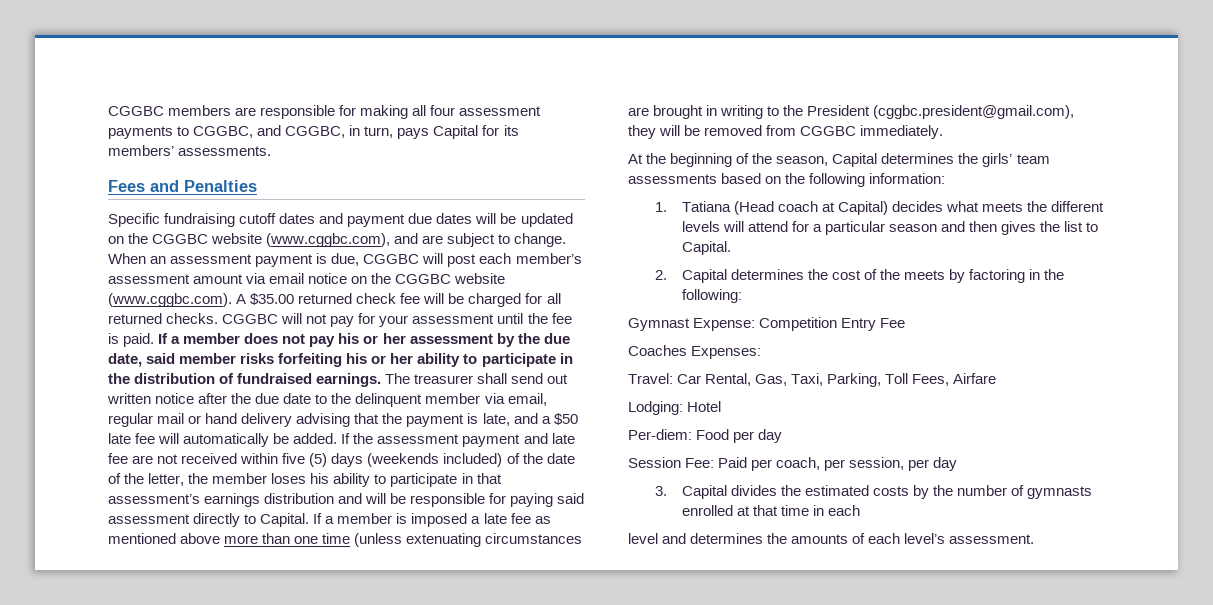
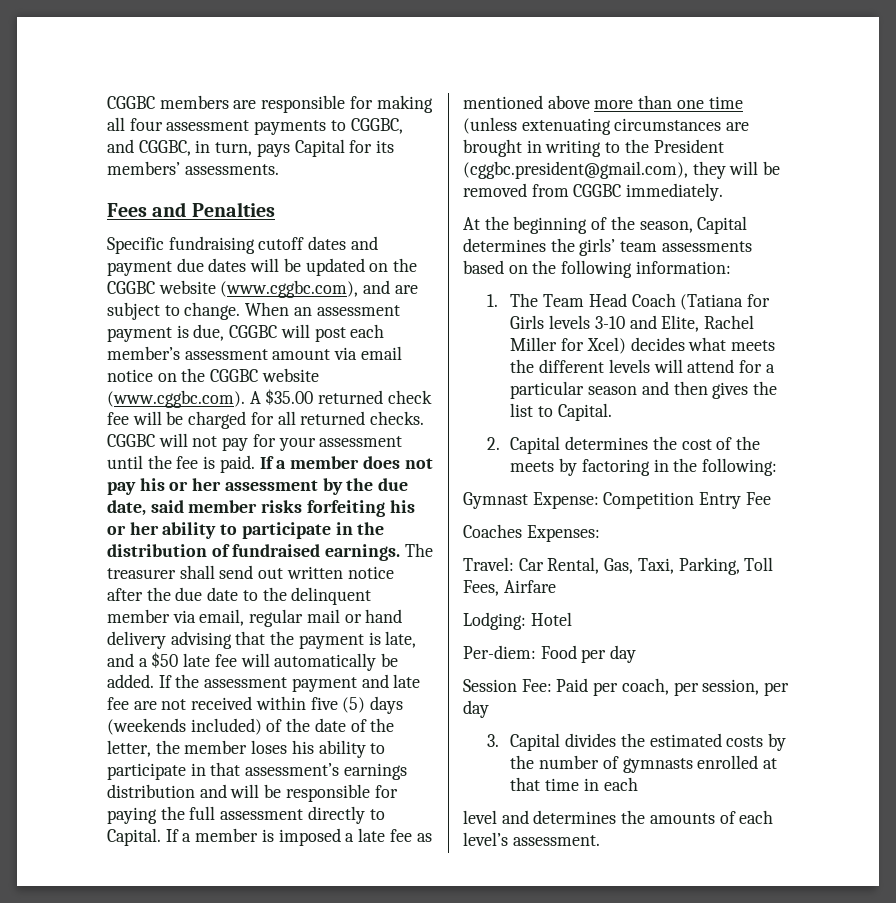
[557,493,585,504] said -> [160,806,216,820] the full
[681,201,888,215] Tatiana (Head coach at Capital) -> [510,293,770,310] [510,315,754,332] [510,337,626,354] The Team Head Coach (Tatiana for Girls levels 3-10 and Elite, Rachel Miller for Xcel)

